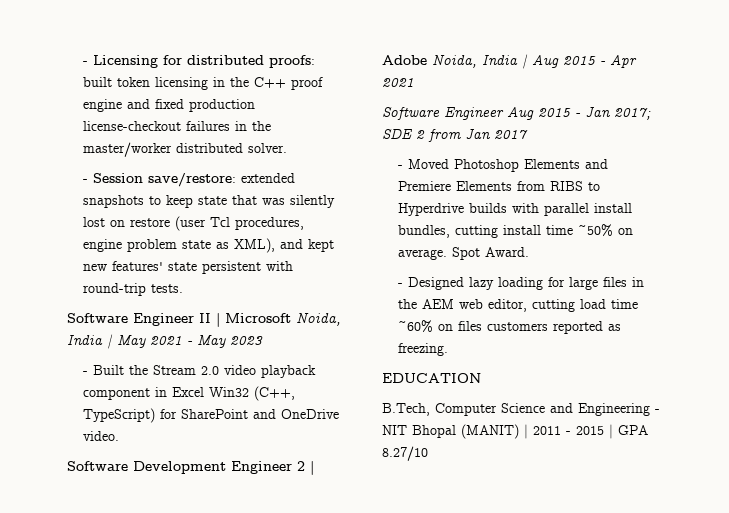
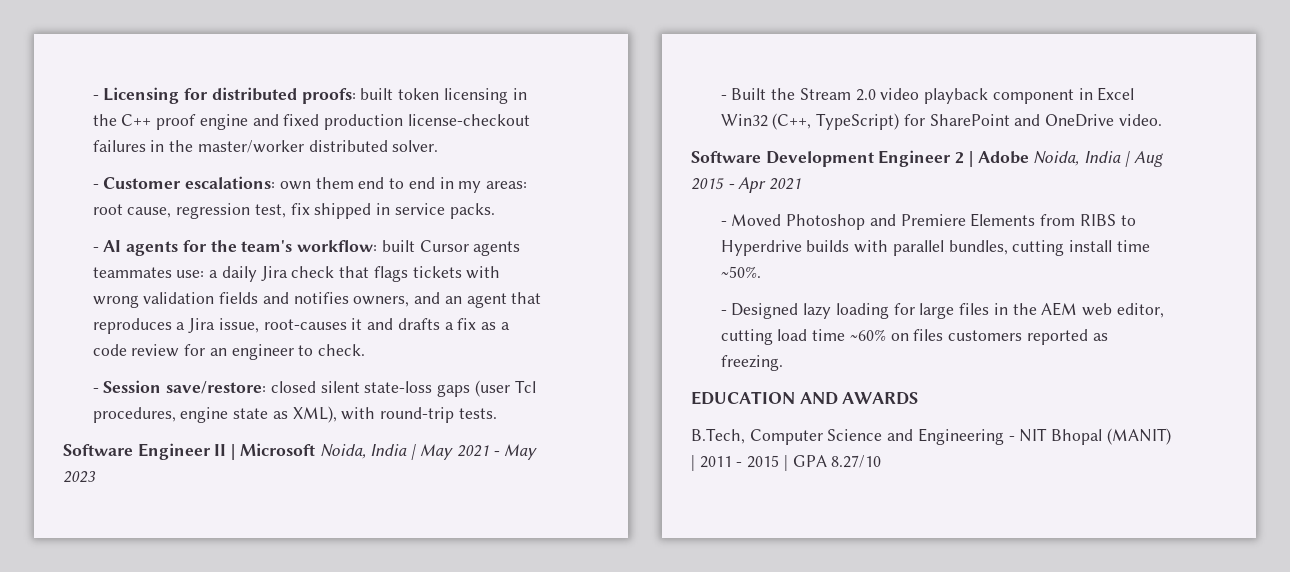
[93,173,296,187] [83,195,336,208] [83,217,171,227] Session save/restore: extended snapshots to keep state that was silently lost on restore -> [103,176,528,193] [92,203,495,219] [92,240,521,256] [92,266,501,282] [92,292,542,308] [92,318,510,334] [92,344,366,360] [92,380,471,397] Customer escalations: own them end to end in my areas: root cause, regression test, fix shipped in service packs. // - AI agents for the team's workflow: built Cursor agents teammates use: a daily Jira check that flags tickets with wrong validation fields and notifies owners, and an agent that reproduces a Jira issue, root-causes it and drafts a fix as a code review for an engineer to check. // - Session save/restore: closed silent state-loss gaps
[127,239,178,252] problem -> (229, 415) none
[280,239,335,252] [83,261,262,274] and kept new features' state persistent -> (337, 414) none
[382,106,651,120] [382,128,528,142] // Software Engineer Aug 2015 - Jan 2017; SDE 2 from Jan 2017 -> (802, 184) none
[524,159,581,169] Elements -> (866, 222) none
[594,203,633,213] install -> (944, 248) none
[578,224,634,237] [398,247,530,260] ~50% on average. Spot Award. -> [720,266,761,278] ~50%.
(481, 378) none -> [799,392,919,405] AND AWARDS

